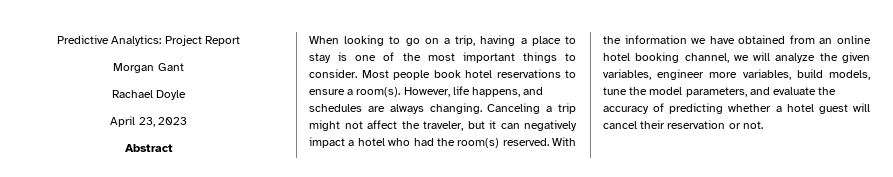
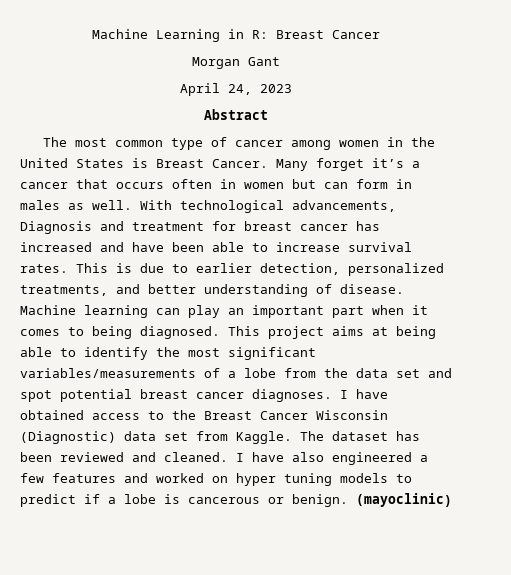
[57,35,240,46] Predictive Analytics: Project Report -> [92,29,380,42] Machine Learning in R: Breast Cancer
[111,90,187,100] // Rachael Doyle -> (280, 61) none
[138,117,155,127] 23, -> [228,84,252,95] 24,
[309,35,576,46] [309,52,576,63] [309,69,576,80] [309,86,544,97] [309,103,576,114] [309,120,577,131] [309,137,576,148] [603,35,871,44] [603,52,870,63] [603,69,870,80] [603,87,837,97] [603,103,870,114] [603,120,763,129] When looking to go on a trip, having a place to stay is one of the most important things to consider. Most people book hotel reservations to ensure a room(s). However, life happens, and schedules are always changing. Canceling a trip might not affect the traveler, but it can negatively impact a hotel who had the room(s) reserved. With the information we have obtained from an online hotel booking channel, we will analyze the given variables, engineer more variables, build models, tune the model parameters, and evaluate the accuracy of predicting whether a hotel guest will cancel their reservation or not. -> [43,137,436,150] [20,158,420,171] [20,179,412,189] [20,200,396,213] [20,221,380,234] [20,242,412,252] [20,263,444,276] [20,284,404,297] [20,305,428,318] [20,326,436,339] [20,347,316,360] [20,368,452,378] [20,389,388,402] [20,410,388,420] [20,431,420,444] [20,452,428,465] [20,473,412,486] [20,493,452,507] The most common type of cancer among women in the United States is Breast Cancer. Many forget it’s a cancer that occurs often in women but can form in males as well. With technological advancements, Diagnosis and treatment for breast cancer has increased and have been able to increase survival rates. This is due to earlier detection, personalized treatments, and better understanding of disease. Machine learning can play an important part when it comes to being diagnosed. This project aims at being able to identify the most significant variables/measurements of a lobe from the data set and spot potential breast cancer diagnoses. I have obtained access to the Breast Cancer Wisconsin (Diagnostic) data set from Kaggle. The dataset has been reviewed and cleaned. I have also engineered a few features and worked on hyper tuning models to predict if a lobe is cancerous or benign. (mayoclinic)

